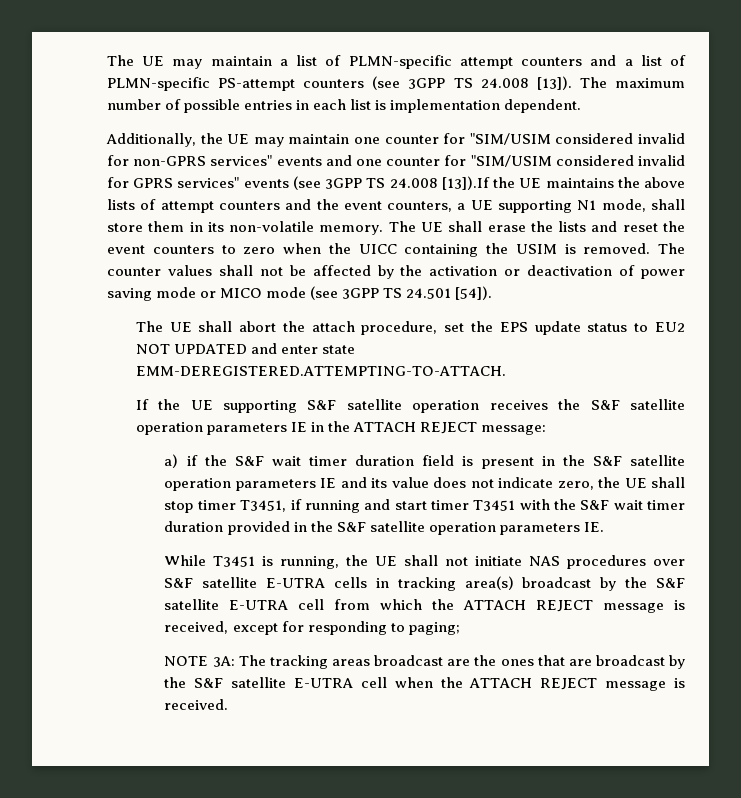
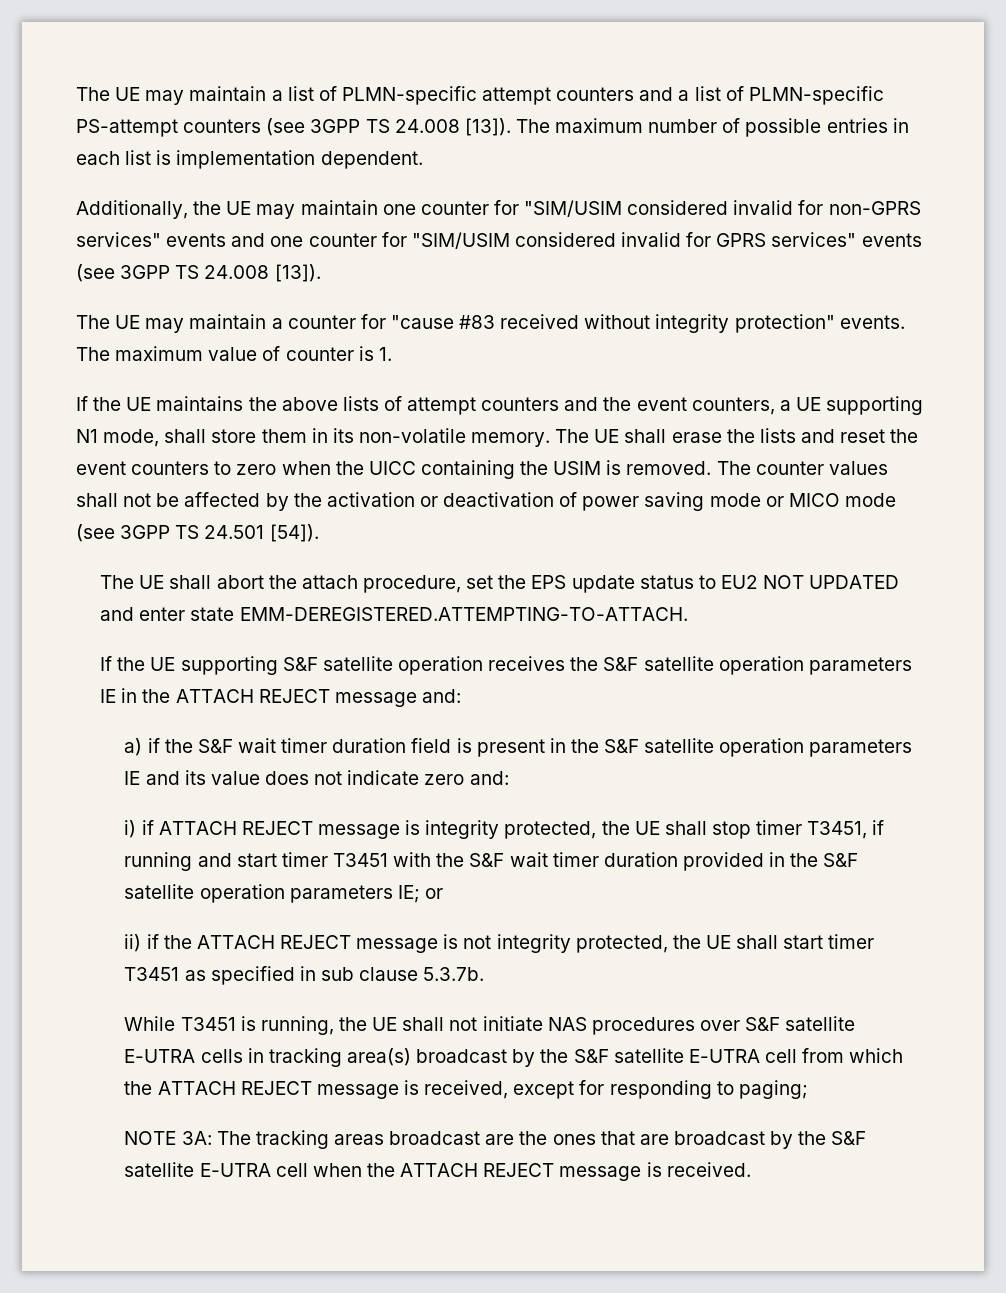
[441,176,490,190] [13]).If -> [274,264,321,282] [76,314,905,333] [76,346,392,361] [76,396,88,411] [13]). // The UE may maintain a counter for "cause #83 received without integrity protection" events. The maximum value of counter is 1. // If
[481,425,547,435] message: -> [334,689,462,707] message and:
[557,481,594,490] zero, -> [424,771,509,785] [124,820,597,839] zero and: // i) if ATTACH REJECT message is integrity protected,
[583,522,604,532] IE. -> [397,885,443,903] [124,934,875,953] [124,966,485,985] IE; or // ii) if the ATTACH REJECT message is not integrity protected, the UE shall start timer T3451 as specified in sub clause 5.3.7b.

